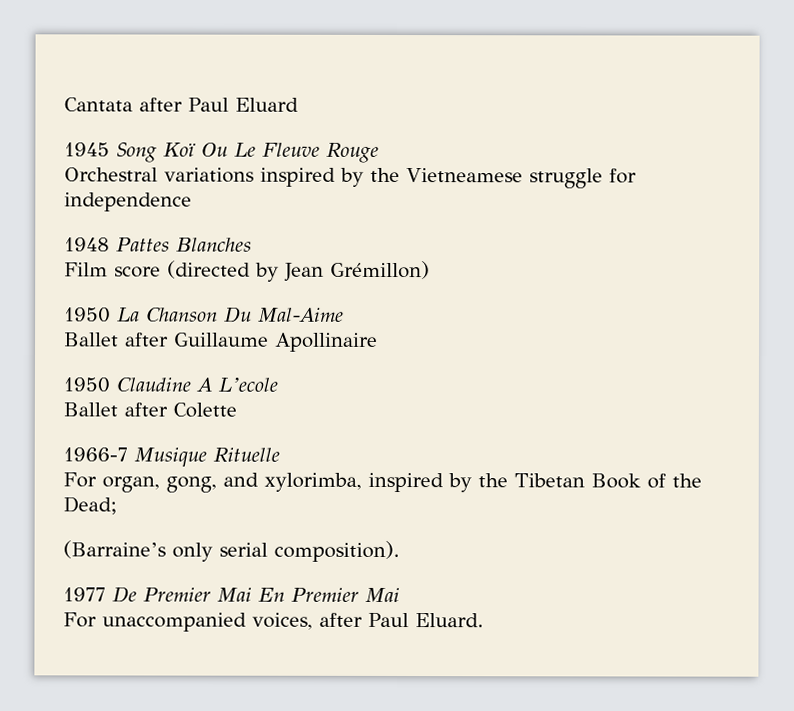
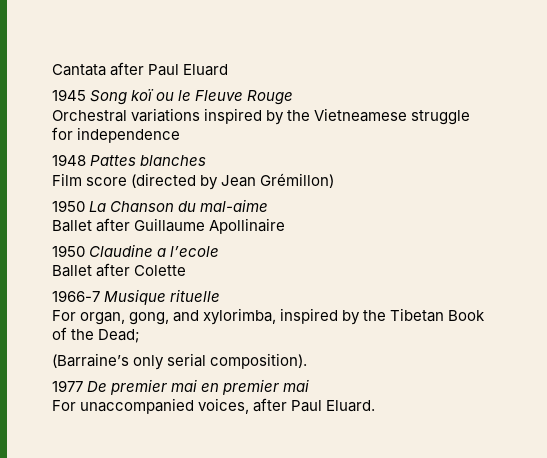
[163,142,256,157] Koï Ou Le -> [131,89,192,101] koï ou le
[175,237,252,252] Blanches -> [140,155,207,166] blanches
[224,306,344,323] Du Mal-Aime -> [178,199,269,212] du mal-aime
[196,377,278,392] A L’ecole -> [157,246,220,257] a l’ecole
[213,447,280,463] Rituelle -> [170,289,221,302] rituelle
[143,587,400,603] Premier Mai En Premier Mai -> [110,379,310,395] premier mai en premier mai

